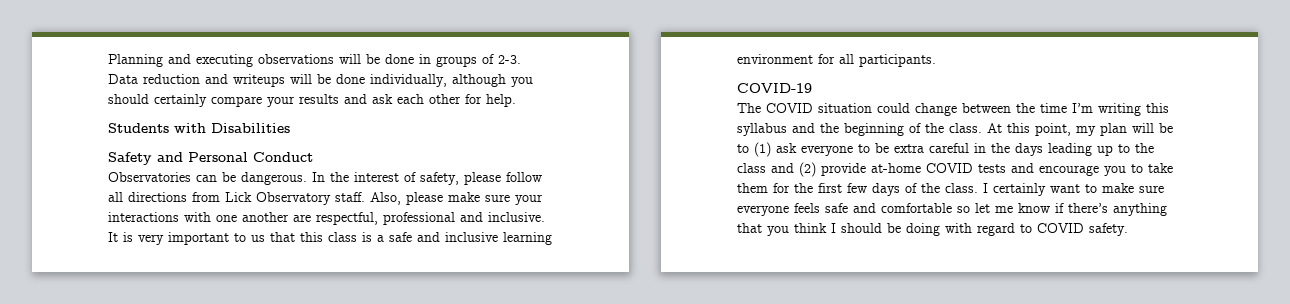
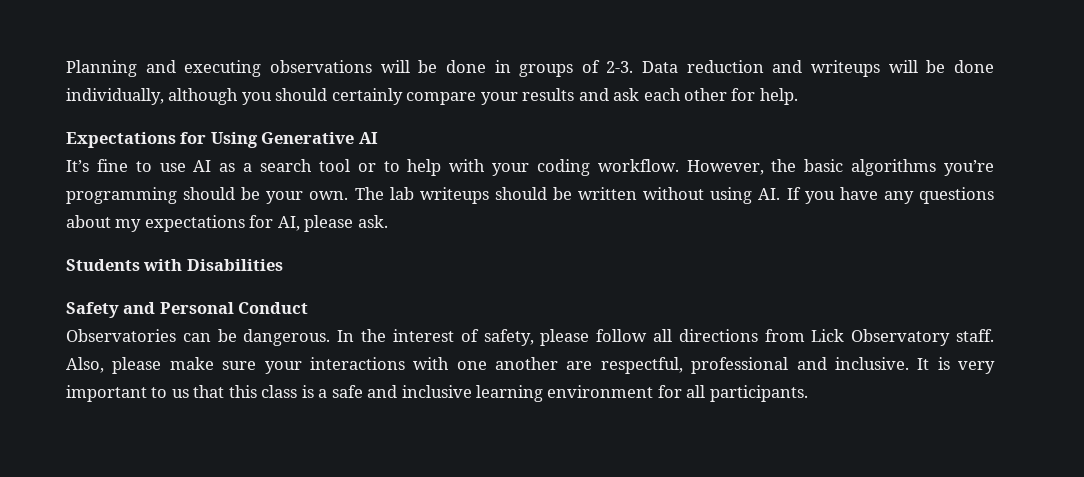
(516, 100) none -> [66,132,378,148] [66,159,995,176] [66,187,994,204] [66,215,388,232] // Expectations for Using Generative AI // It’s fine to use AI as a search tool or to help with your coding workflow. However, the basic algorithms you’re programming should be your own. The lab writeups should be written without using AI. If you have any questions about my expectations for AI, please ask.
[737,83,812,93] [737,103,1169,116] [737,123,1173,136] [737,142,1154,157] [737,162,1173,177] [737,183,1164,196] [737,203,1167,216] [737,223,1128,236] // COVID-19 // The COVID situation could change between the time I’m writing this syllabus and the beginning of the class. At this point, my plan will be to (1) ask everyone to be extra careful in the days leading up to the class and (2) provide at-home COVID tests and encourage you to take them for the first few days of the class. I certainly want to make sure everyone feels safe and comfortable so let me know if there’s anything that you think I should be doing with regard to COVID safety. -> (808, 393) none

